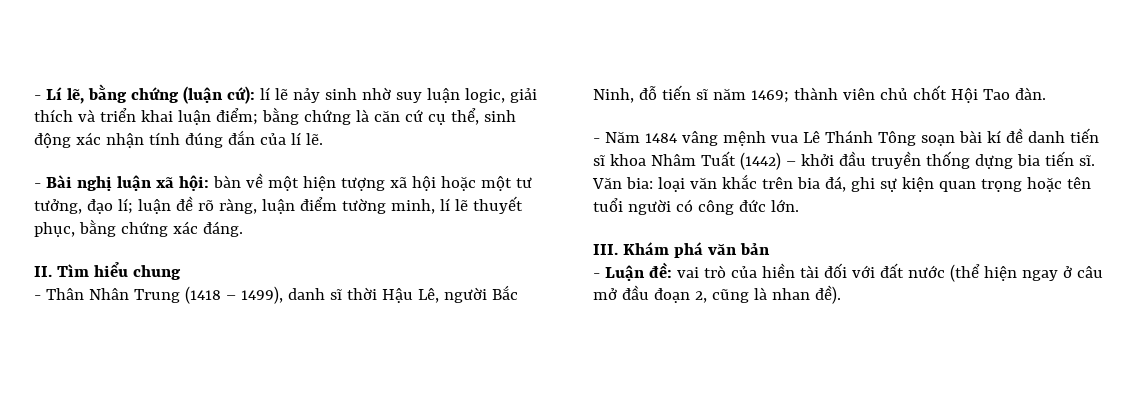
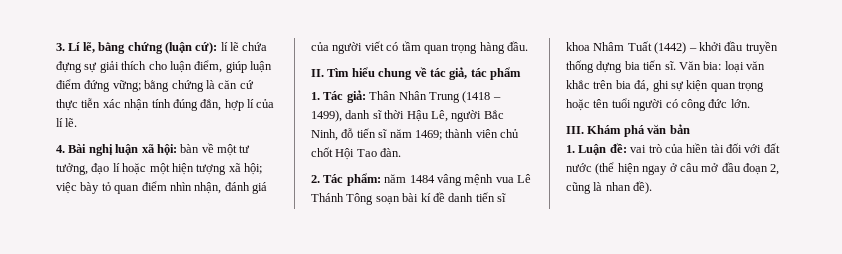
[34,95,41,100] - -> [56,43,65,51] 3.
[292,87,537,103] [34,108,258,125] nảy sinh nhờ suy luận logic, giải thích và triển khai luận điểm; -> [242,42,268,51] [56,60,272,73] [56,79,141,92] chứa đựng sự giải thích cho luận điểm, giúp luận điểm đứng vững;
[427,108,516,125] [34,133,71,148] cụ thể, sinh động -> [56,98,101,111] thực tiễn
[227,130,255,145] đắn -> [200,99,254,111] đắn, hợp lí
[34,183,41,188] - -> [56,145,65,153] 4.
[302,176,532,191] [34,196,523,214] [34,219,243,237] [34,262,181,280] [34,295,41,300] hiện tượng xã hội hoặc một tư tưởng, đạo lí; luận đề rõ ràng, luận điểm tường minh, lí lẽ thuyết phục, bằng chứng xác đáng. // II. Tìm hiểu chung // - -> [239,145,251,153] [56,163,262,175] [56,181,267,194] [311,41,528,54] [311,67,521,80] [311,90,366,103] tư tưởng, đạo lí hoặc một hiện tượng xã hội; việc bày tỏ quan điểm nhìn nhận, đánh giá của người viết có tầm quan trọng hàng đầu. // II. Tìm hiểu chung về tác giả, tác phẩm // 1. Tác giả:
[593,131,640,143] - Năm -> [311,173,407,186] 2. Tác phẩm: năm
[593,273,600,278] - -> [566,145,575,153] 1.

